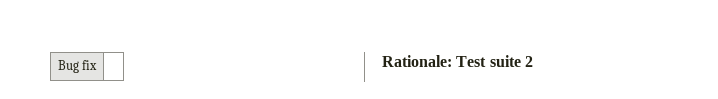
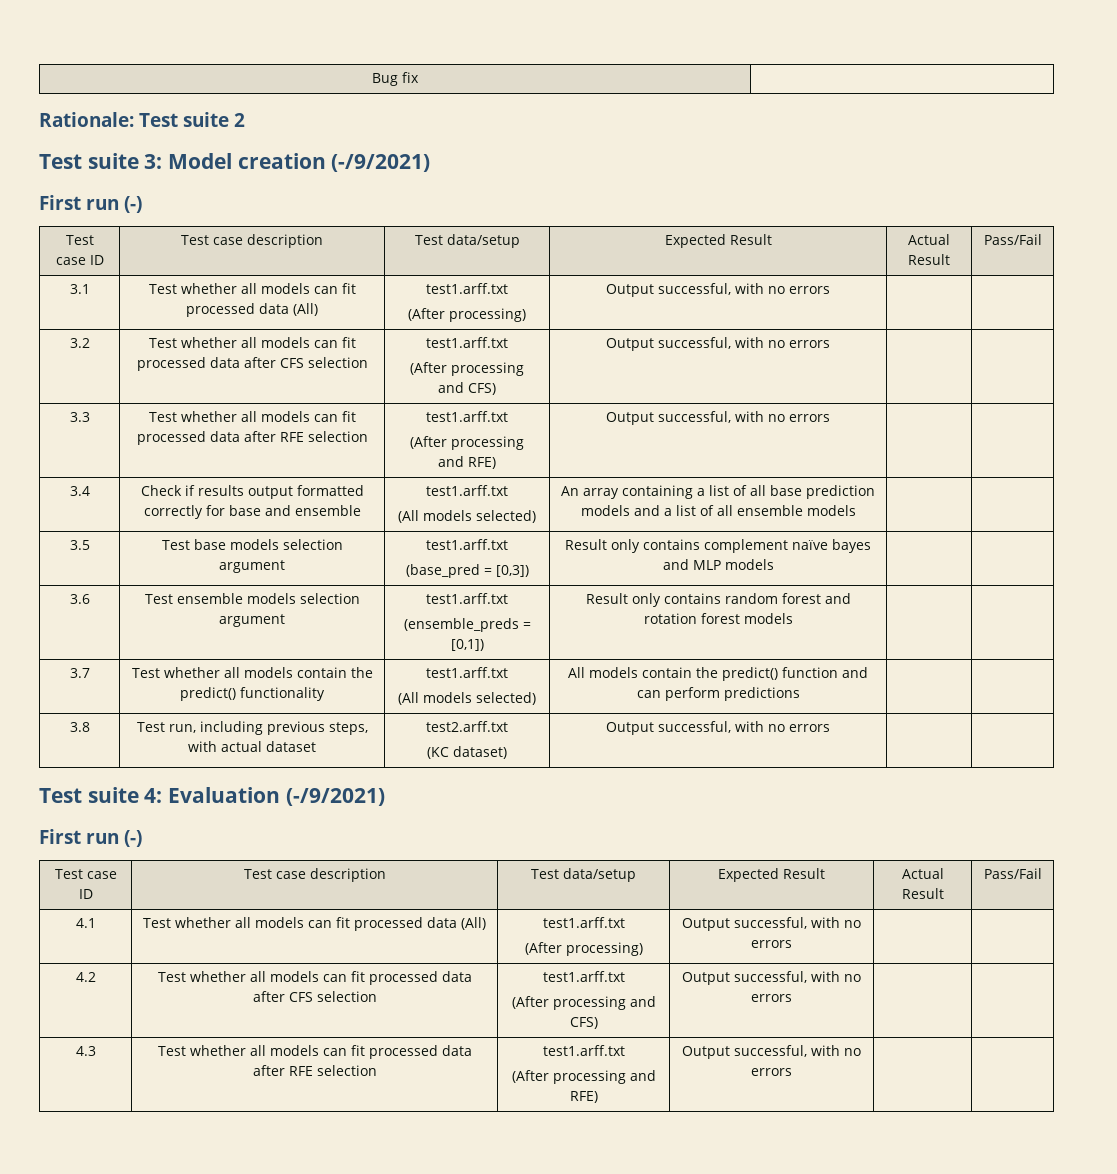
(533, 61) none -> [39,153,431,172] [39,195,143,213] [65,235,94,245] [55,255,104,265] [181,234,323,248] [414,234,520,248] [664,234,772,248] [908,234,950,245] [908,254,950,265] [983,234,1042,245] [69,284,90,294] [148,283,356,294] [186,303,318,317] [426,283,508,294] [408,308,526,322] [606,283,830,297] [69,338,90,348] [148,337,356,348] [136,357,368,371] [426,337,508,348] [410,362,524,376] [438,382,496,395] [606,337,830,351] [69,412,90,422] [148,411,356,422] [136,431,368,445] [426,411,508,422] [410,436,524,450] [438,456,496,469] [606,411,830,425] [69,486,90,496] [140,485,364,499] [143,505,361,519] [426,485,508,496] [398,510,536,523] [561,485,875,499] [580,505,856,516] [69,540,90,550] [161,539,343,550] [219,560,285,573] [426,539,508,550] [405,564,529,578] [565,539,871,553] [662,559,774,570] [69,594,90,604] [144,593,360,604] [219,614,285,627] [426,593,508,604] [403,618,531,632] [450,639,484,651] [585,593,851,607] [643,613,793,624] [69,668,90,678] [131,667,373,678] [180,687,325,701] [426,667,508,678] [398,692,536,705] [568,667,868,681] [636,687,800,701] [69,722,90,732] [136,721,368,735] [188,741,316,752] [426,721,508,732] [427,746,507,759] [606,721,830,735] [39,787,385,806] [39,829,143,847] [54,869,117,879] [78,889,93,899] [243,868,386,882] [531,868,636,882] [718,868,825,882] [901,868,944,879] [901,888,944,899] [983,868,1042,879] [75,918,96,928] [143,917,486,931] [542,917,625,928] [524,942,643,956] [682,917,861,931] [751,940,792,948] [75,972,96,982] [157,971,472,985] [252,991,377,1002] [542,971,625,982] [511,996,656,1010] [569,1017,598,1029] [682,971,861,985] [751,994,792,1002] [75,1046,96,1056] [157,1045,472,1059] [252,1065,377,1076] [542,1045,625,1056] [511,1070,656,1084] [569,1091,598,1103] [682,1045,861,1059] [751,1068,792,1076] // Test suite 3: Model creation (-/9/2021) // First run (-) // Test case ID | Test case description | Test data/setup | Expected Result | Actual Result | Pass/Fail // 3.1 | Test whether all models can fit processed data (All) | test1.arff.txt // (After processing) | Output successful, with no errors | | // 3.2 | Test whether all models can fit processed data after CFS selection | test1.arff.txt // (After processing and CFS) | Output successful, with no errors | | // 3.3 | Test whether all models can fit processed data after RFE selection | test1.arff.txt // (After processing and RFE) | Output successful, with no errors | | // 3.4 | Check if results output formatted correctly for base and ensemble | test1.arff.txt // (All models selected) | An array containing a list of all base prediction models and a list of all ensemble models | | // 3.5 | Test base models selection argument | test1.arff.txt // (base_pred = [0,3]) | Result only contains complement naïve bayes and MLP models | | // 3.6 | Test ensemble models selection argument | test1.arff.txt // (ensemble_preds = [0,1]) | Result only contains random forest and rotation forest models | | // 3.7 | Test whether all models contain the predict() functionality | test1.arff.txt // (All models selected) | All models contain the predict() function and can perform predictions | | // 3.8 | Test run, including previous steps, with actual dataset | test2.arff.txt // (KC dataset) | Output successful, with no errors | | // Test suite 4: Evaluation (-/9/2021) // First run (-) // Test case ID | Test case description | Test data/setup | Expected Result | Actual Result | Pass/Fail // 4.1 | Test whether all models can fit processed data (All) | test1.arff.txt // (After processing) | Output successful, with no errors | | // 4.2 | Test whether all models can fit processed data after CFS selection | test1.arff.txt // (After processing and CFS) | Output successful, with no errors | | // 4.3 | Test whether all models can fit processed data after RFE selection | test1.arff.txt // (After processing and RFE) | Output successful, with no errors | |

